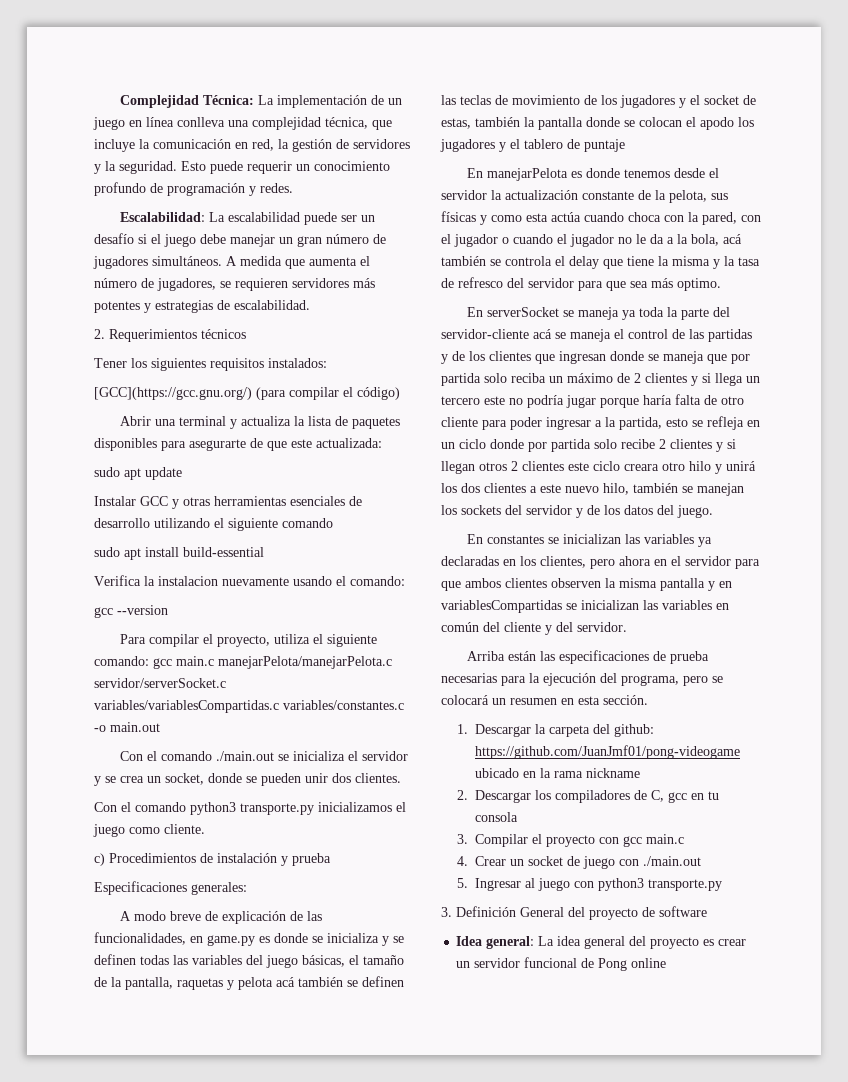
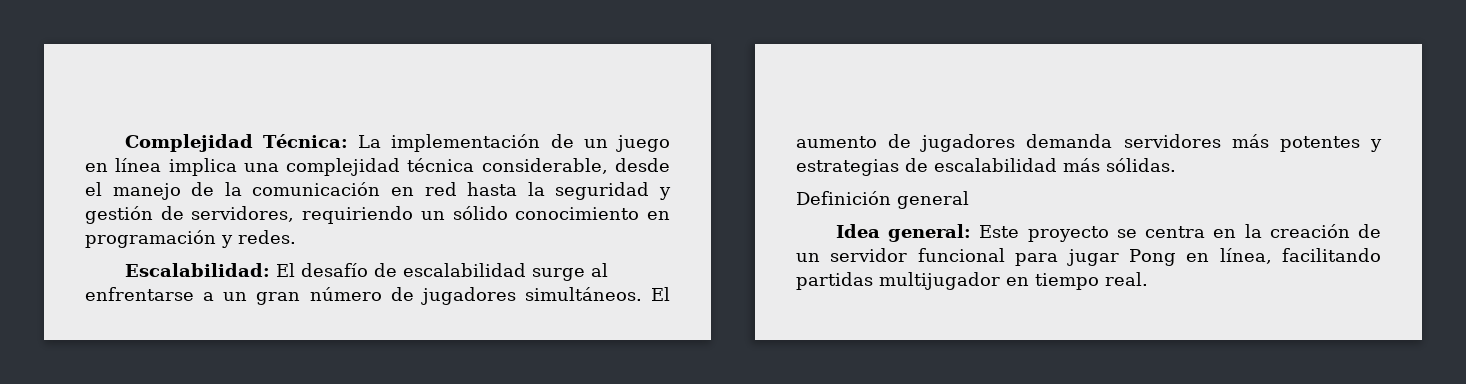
[177,117,225,127] conlleva -> [168,158,237,176] implica
[325,117,392,130] [94,139,410,152] [94,161,390,174] [94,182,293,196] [120,212,376,225] [94,233,275,247] técnica, que incluye la comunicación en red, la gestión de servidores y la seguridad. Esto puede requerir un conocimiento profundo de programación y redes. // Escalabilidad: La escalabilidad puede ser un desafío si el juego debe manejar -> [407,158,670,174] [85,182,672,200] [85,206,670,224] [85,230,296,248] [124,263,608,281] [85,287,215,301] técnica considerable, desde el manejo de la comunicación en red hasta la seguridad y gestión de servidores, requiriendo un sólido conocimiento en programación y redes. // Escalabilidad: El desafío de escalabilidad surge al enfrentarse a
[226,256,370,269] [94,278,288,291] A medida que aumenta el número de jugadores, se requieren -> [651,287,670,301] [796,134,1113,152] El aumento de jugadores demanda
[234,300,310,310] [94,329,246,342] [94,358,327,371] [94,387,400,400] [120,416,401,429] [94,438,382,451] [94,467,182,480] [94,496,362,509] [94,518,333,531] [94,547,264,560] [94,575,405,586] [94,605,168,618] [120,634,378,647] [94,656,392,669] [94,678,226,688] [94,700,404,713] [94,722,160,732] [120,751,409,761] [94,773,401,786] [94,802,406,815] [93,824,205,837] [94,853,331,866] [94,881,247,895] [120,911,323,924] [94,932,404,946] [94,954,404,968] [94,976,404,990] [441,95,756,108] [441,117,754,130] [440,139,625,152] [467,168,720,181] [441,190,728,203] [441,211,761,225] [441,234,742,247] [441,256,760,269] [441,277,721,291] [467,307,731,320] [441,329,752,342] [441,351,750,364] [441,373,760,386] [441,394,744,408] [441,416,760,430] [441,439,736,452] [441,461,756,474] [441,483,744,496] [441,505,713,518] [467,534,713,547] [441,556,760,569] [441,578,732,591] [441,600,729,613] [441,622,627,635] [467,650,710,664] [441,673,723,686] [441,695,648,705] [456,724,654,737] [474,745,740,759] [474,768,640,778] [456,790,719,803] [474,812,518,822] [456,834,684,847] [456,856,701,869] [456,878,722,891] [441,906,707,920] [456,936,747,949] [456,957,667,971] escalabilidad. // 2. Requerimientos técnicos // Tener los siguientes requisitos instalados: // [GCC](https://gcc.gnu.org/) (para compilar el código) // Abrir una terminal y actualiza la lista de paquetes disponibles para asegurarte de que este actualizada: // sudo apt update // Instalar GCC y otras herramientas esenciales de desarrollo utilizando el siguiente comando // sudo apt install build-essential // Verifica la instalacion nuevamente usando el comando: // gcc --version // Para compilar el proyecto, utiliza el siguiente comando: gcc main.c manejarPelota/manejarPelota.c servidor/serverSocket.c variables/variablesCompartidas.c variables/constantes.c -o main.out // Con el comando ./main.out se inicializa el servidor y se crea un socket, donde se pueden unir dos clientes. // Con el comando python3 transporte.py inicializamos el juego como cliente. // c) Procedimientos de instalación y prueba // Especificaciones generales: // A modo breve de explicación de las funcionalidades, en game.py es donde se inicializa y se definen todas las variables del juego básicas, el tamaño de la pantalla, raquetas y pelota acá también se definen las teclas de movimiento de los jugadores y el socket de estas, también la pantalla donde se colocan el apodo los jugadores y el tablero de puntaje // En manejarPelota es donde tenemos desde el servidor la actualización constante de la pelota, sus físicas y como esta actúa cuando choca con la pared, con el jugador o cuando el jugador no le da a la bola, acá también se controla el delay que tiene la misma y la tasa de refresco del servidor para que sea más optimo. // En serverSocket se maneja ya toda la parte del servidor-cliente acá se maneja el control de las partidas y de los clientes que ingresan donde se maneja que por partida solo reciba un máximo de 2 clientes y si llega un tercero este no podría jugar porque haría falta de otro cliente para poder ingresar a la partida, esto se refleja en un ciclo donde por partida solo recibe 2 clientes y si llegan otros 2 clientes este ciclo creara otro hilo y unirá los dos clientes a este nuevo hilo, también se manejan los sockets del servidor y de los datos del juego. // En constantes se inicializan las variables ya declaradas en los clientes, pero ahora en el servidor para que ambos clientes observen la misma pantalla y en variablesCompartidas se inicializan las variables en común del cliente y del servidor. // Arriba están las especificaciones de prueba necesarias para la ejecución del programa, pero se colocará un resumen en esta sección. // 1. Descargar la carpeta del github: https://github.com/JuanJmf01/pong-videogame ubicado en la rama nickname // 2. Descargar los compiladores de C, gcc en tu consola // 3. Compilar el proyecto con gcc main.c // 4. Crear un socket de juego con ./main.out // 5. Ingresar al juego con python3 transporte.py // 3. Definición General del proyecto de software // Idea general: La idea general del proyecto es crear un servidor funcional de Pong online -> [934,158,1176,172] [796,191,969,209] [835,224,1381,242] [796,248,1381,266] [796,272,1148,290] escalabilidad más sólidas. // Definición general // Idea general: Este proyecto se centra en la creación de un servidor funcional para jugar Pong en línea, facilitando partidas multijugador en tiempo real.

